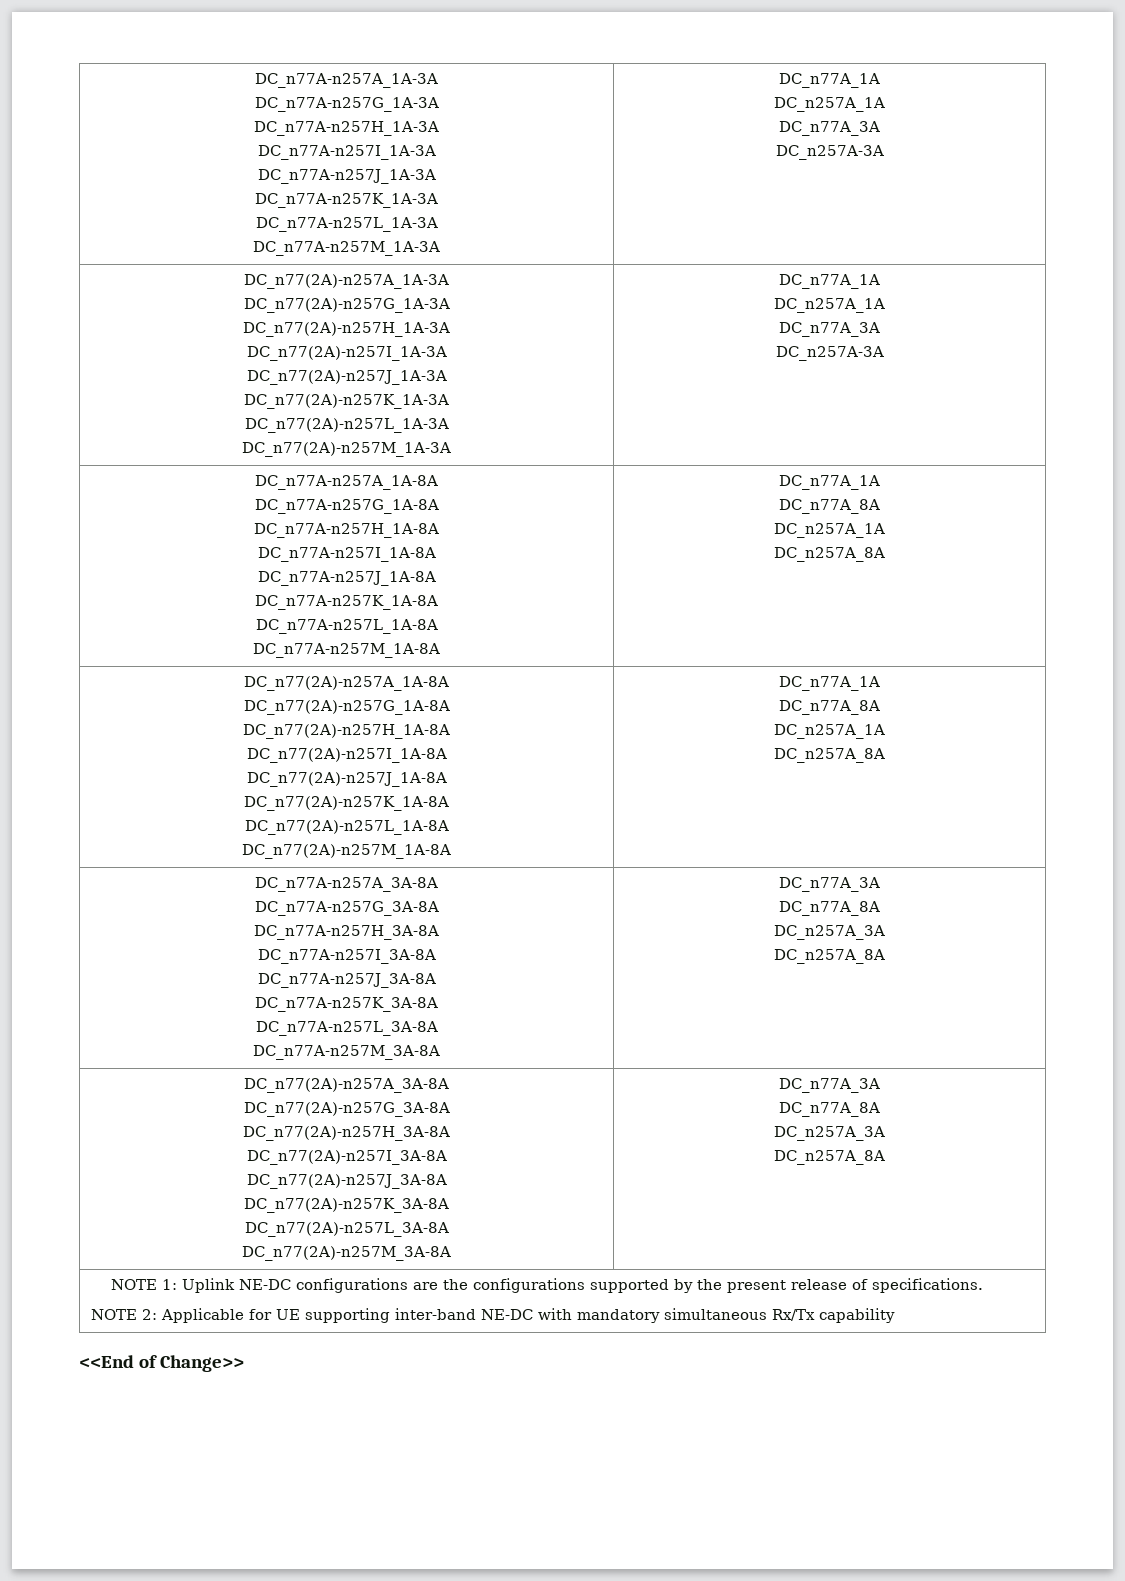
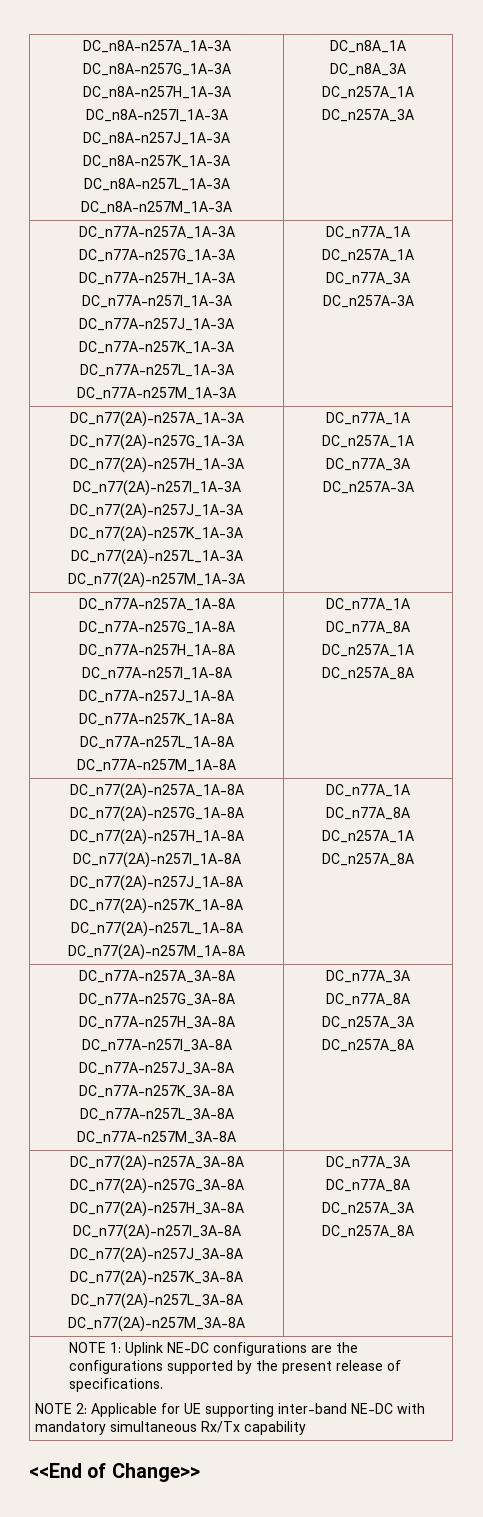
(255, 80) none -> [82,40,231,53] [82,63,231,76] [82,86,231,99] [85,109,228,122] [83,132,230,145] [83,155,230,168] [83,178,230,191] [81,201,232,214] [330,40,406,53] [330,63,406,76] [322,86,414,99] [322,109,414,122] DC_n8A-n257A_1A-3A // DC_n8A-n257G_1A-3A // DC_n8A-n257H_1A-3A // DC_n8A-n257I_1A-3A // DC_n8A-n257J_1A-3A // DC_n8A-n257K_1A-3A // DC_n8A-n257L_1A-3A // DC_n8A-n257M_1A-3A | DC_n8A_1A // DC_n8A_3A // DC_n257A_1A // DC_n257A_3A //

